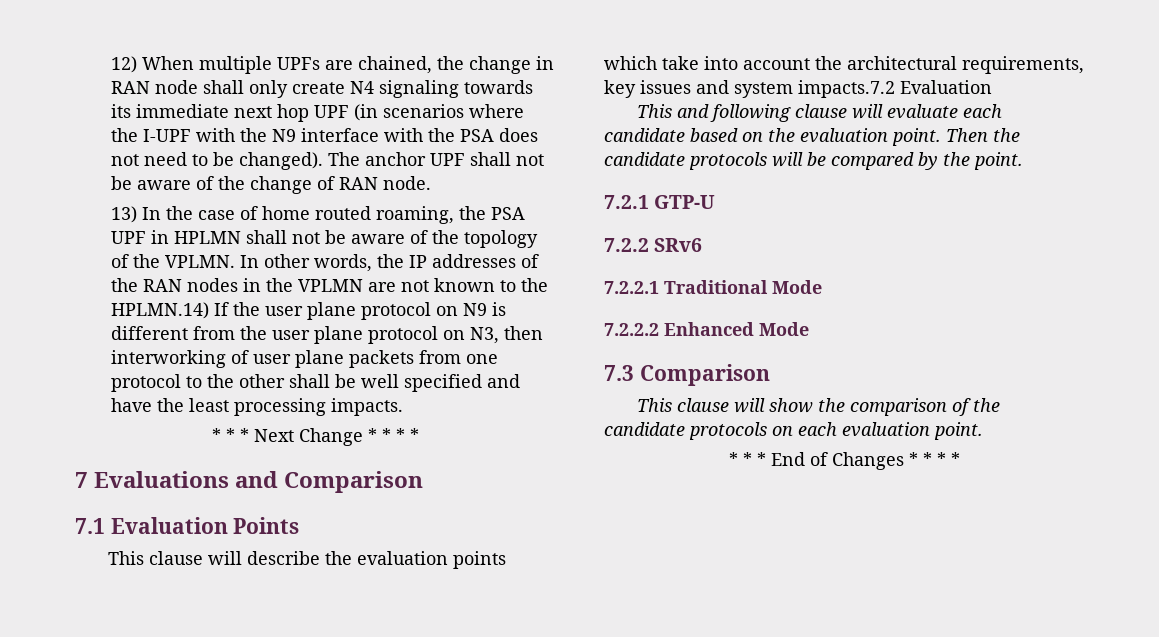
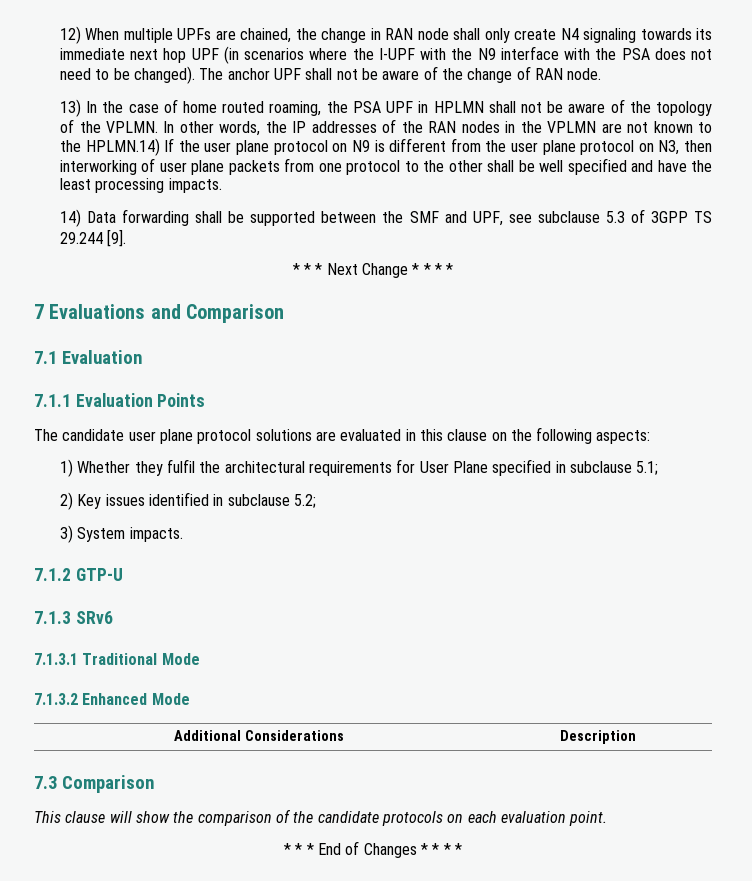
(403, 407) none -> [60,209,712,227] [60,229,127,247] // 14) Data forwarding shall be supported between the SMF and UPF, see subclause 5.3 of 3GPP TS 29.244 [9].
(228, 525) none -> [34,393,153,407] // 7.1.1 Evaluation
[108,551,507,569] [604,56,1084,74] [604,80,992,98] [637,104,1003,122] [604,128,1020,146] [604,152,1023,170] [604,195,649,209] This clause will describe the evaluation points which take into account the architectural requirements, key issues and system impacts.7.2 Evaluation // This and following clause will evaluate each candidate based on the evaluation point. Then the candidate protocols will be compared by the point. // 7.2.1 -> [34,427,651,444] [60,459,659,477] [60,492,316,510] [60,525,183,543] [34,568,71,581] The candidate user plane protocol solutions are evaluated in this clause on the following aspects: // 1) Whether they fulfil the architectural requirements for User Plane specified in subclause 5.1; // 2) Key issues identified in subclause 5.2; // 3) System impacts. // 7.1.2
[604,238,649,252] 7.2.2 -> [34,611,71,624] 7.1.3
[604,281,659,294] 7.2.2.1 -> [34,653,78,665] 7.1.3.1
[604,323,659,336] 7.2.2.2 -> [34,693,78,705] 7.1.3.2
(809, 329) none -> [174,730,344,741] [559,730,636,744] // Additional Considerations | Description

